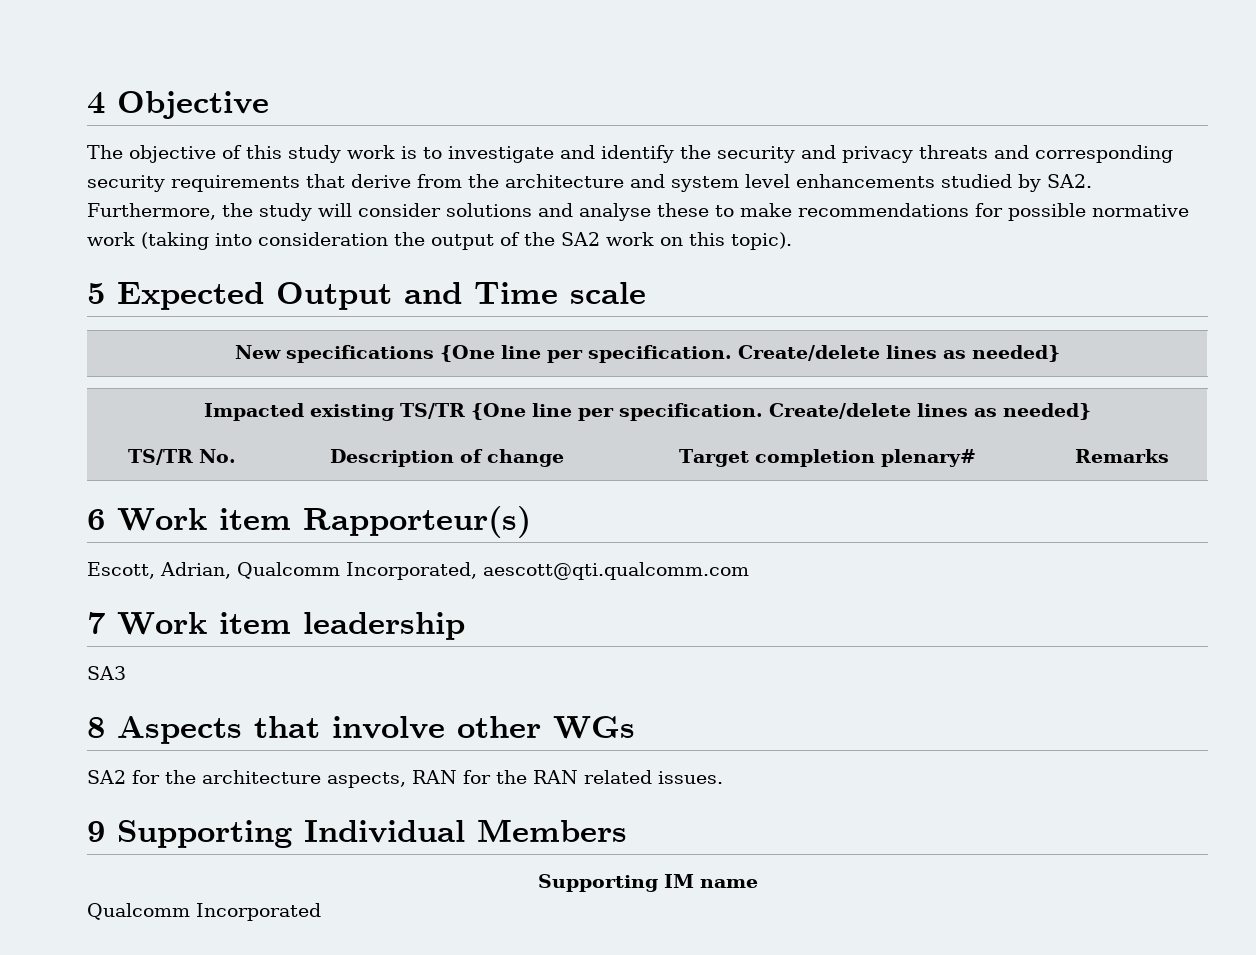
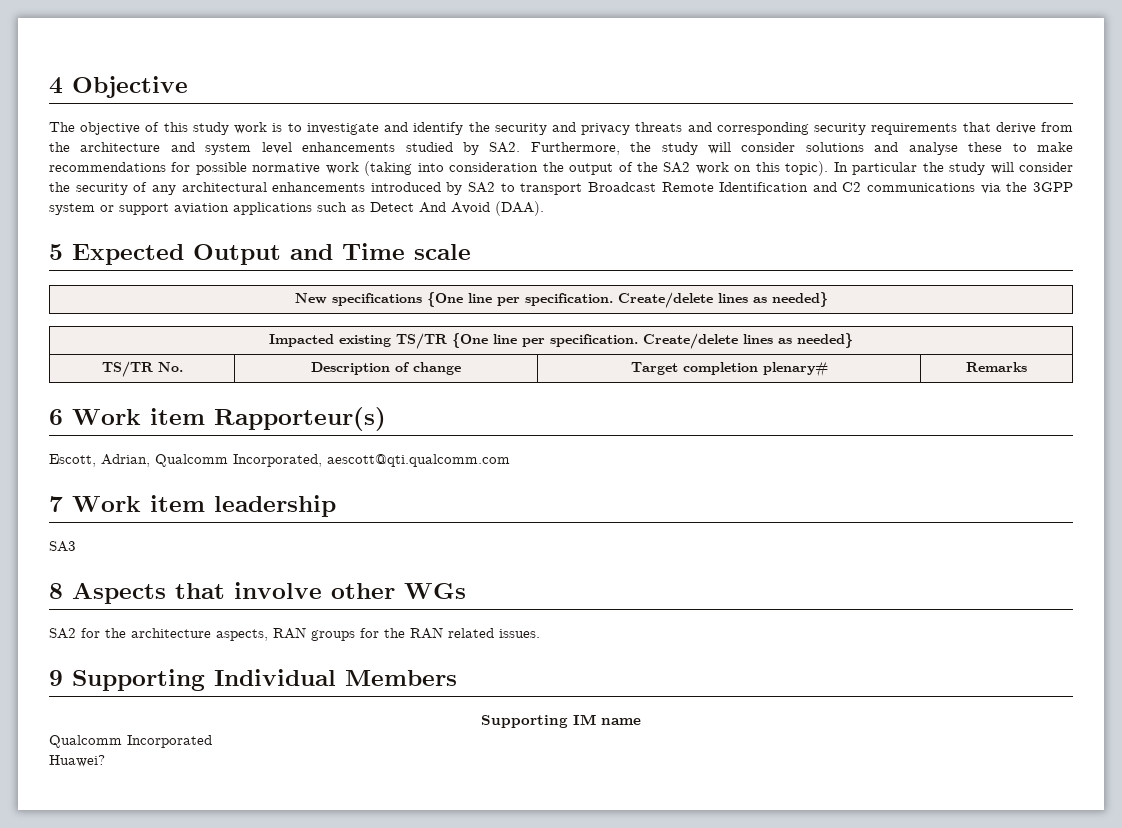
(792, 241) none -> [833,162,1074,175] [49,182,1074,195] [49,201,544,216] In particular the study will consider the security of any architectural enhancements introduced by SA2 to transport Broadcast Remote Identification and C2 communications via the 3GPP system or support aviation applications such as Detect And Avoid (DAA).
(457, 777) none -> [311,630,355,641] groups
(321, 912) none -> [49,755,105,767] // Huawei?

